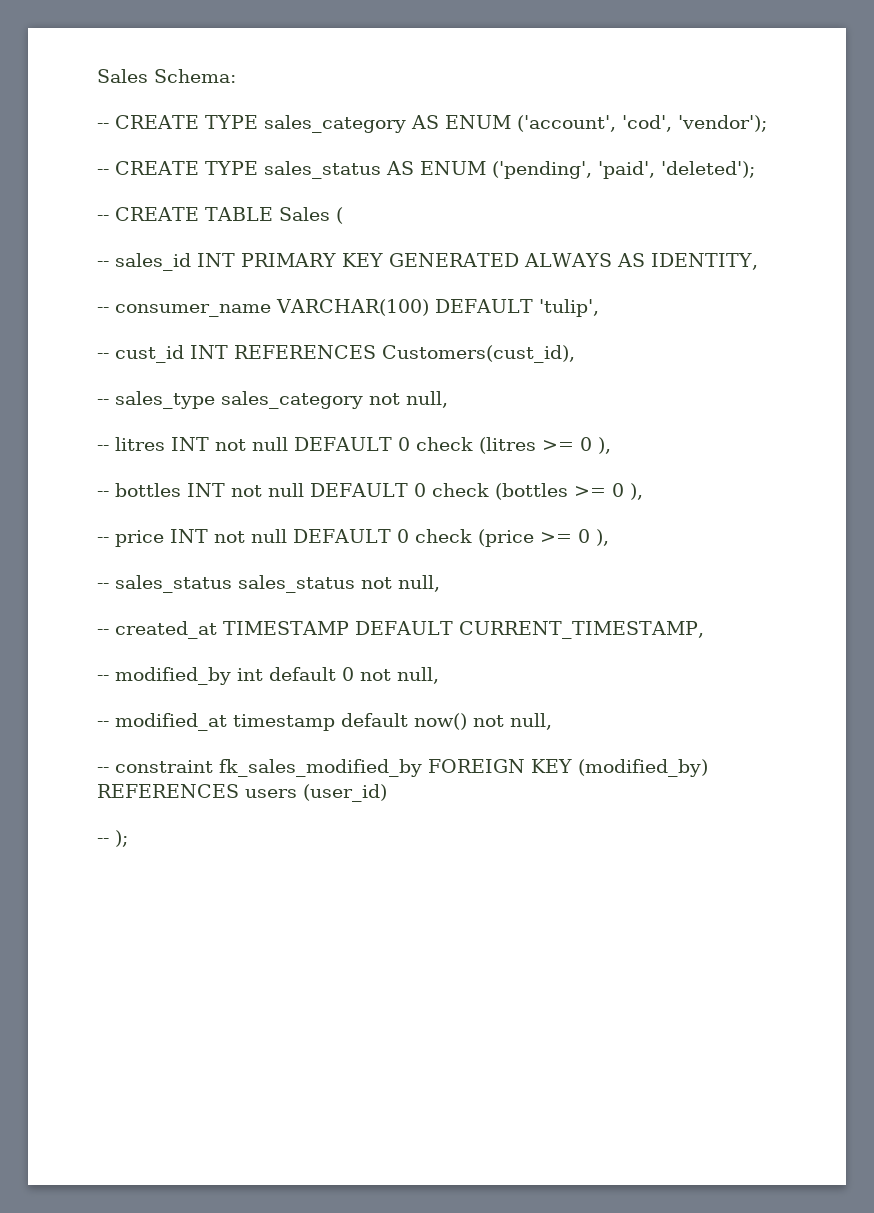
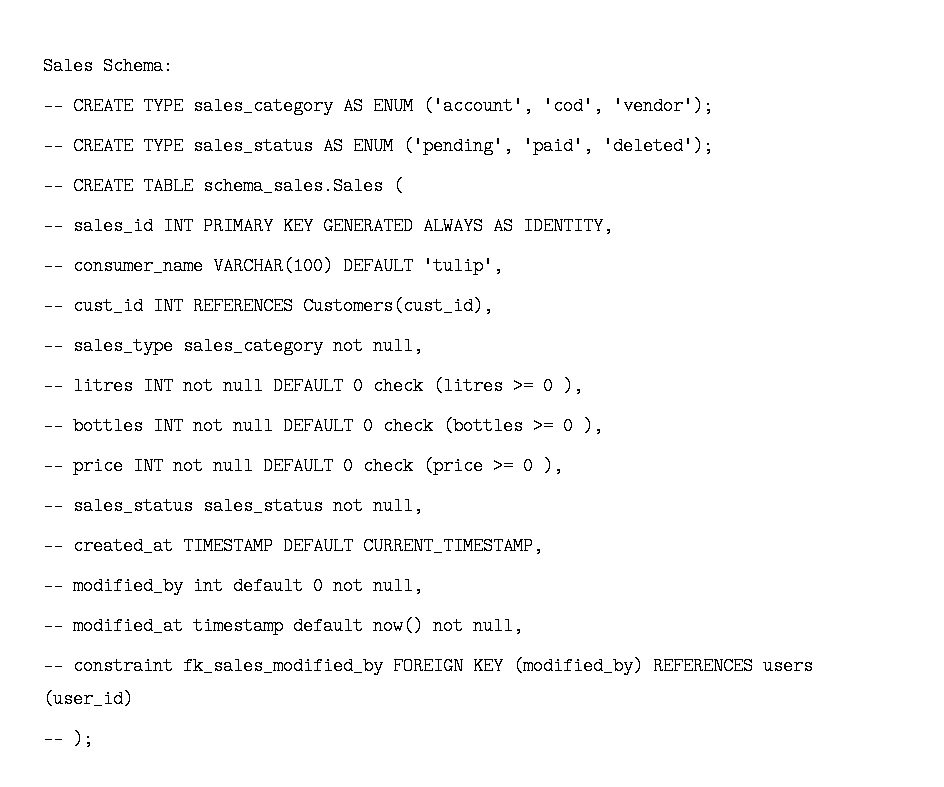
[278,207,330,221] Sales -> [203,177,383,195] schema_sales.Sales

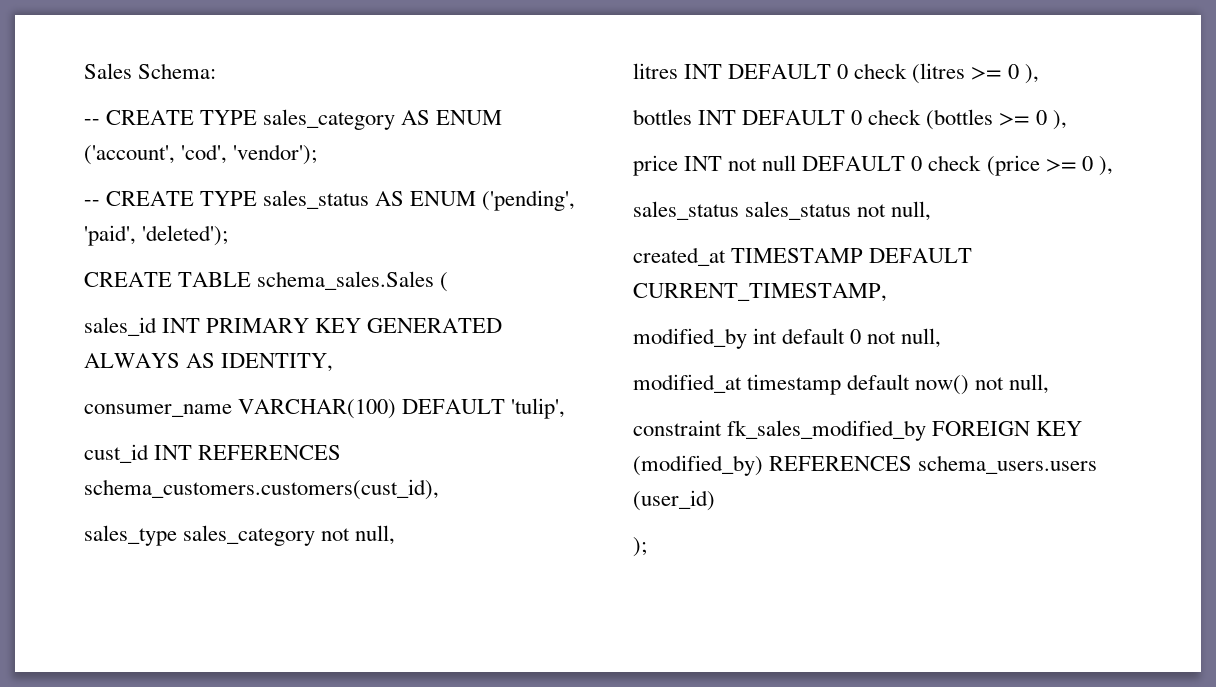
[43,177,63,195] -- -> (229, 235) none
[43,217,63,235] -- -> (449, 282) none
[43,257,63,275] -- -> (334, 362) none
[43,297,63,315] -- -> (566, 408) none
[303,297,493,315] [43,337,63,355] Customers(cust_id), // -- -> [84,479,439,500] schema_customers.customers(cust_id), //
[43,377,63,395] -- -> (396, 535) none
[183,377,263,395] not null -> (723, 71) none
[43,417,63,435] -- -> (1039, 74) none
[193,417,273,435] not null -> (737, 117) none
[43,457,63,475] -- -> (1067, 120) none
[43,497,63,515] -- -> (1113, 166) none
[43,537,63,555] -- -> (932, 211) none
[43,577,63,595] -- -> (887, 292) none
[43,617,63,635] -- -> (942, 338) none
[43,657,63,675] -- -> (1050, 384) none
[763,657,813,675] users -> [918,455,1098,474] schema_users.users
[43,730,63,748] -- -> (715, 500) none

